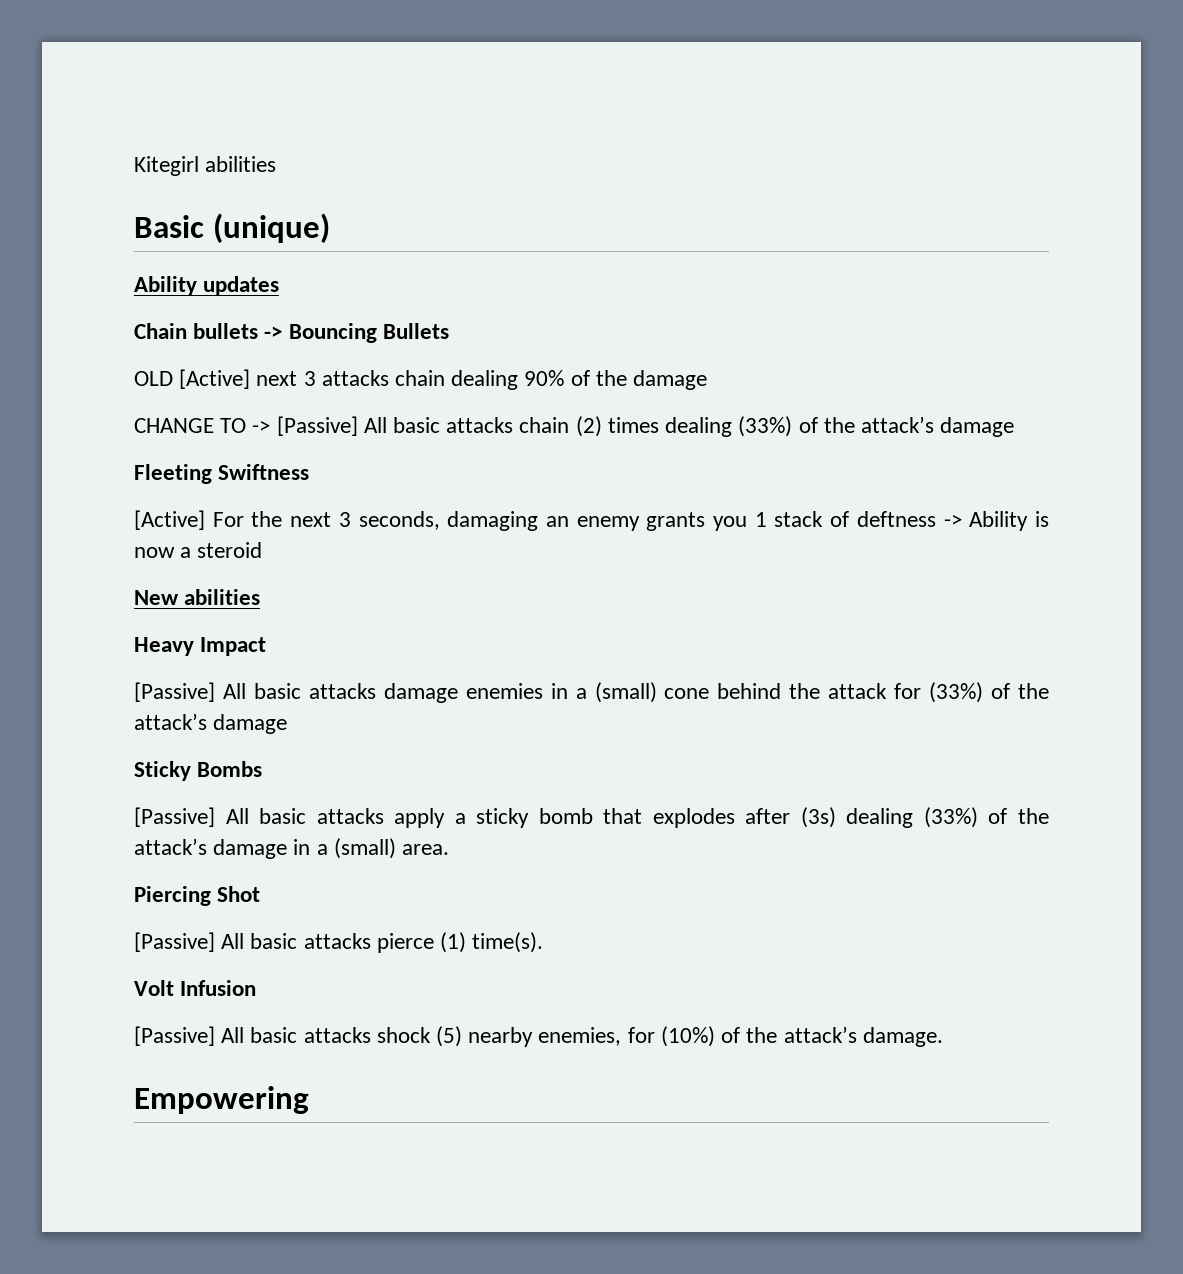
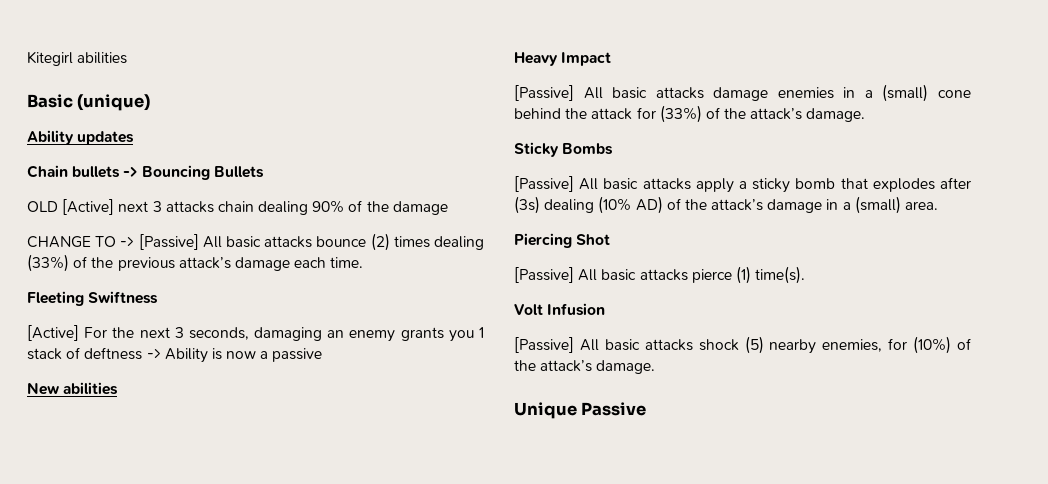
[519,417,570,433] chain -> [316,236,367,247] bounce
[860,416,1015,437] attack’s damage -> [117,257,364,271] previous attack’s damage each time.
[197,542,263,558] steroid -> [272,348,323,362] passive
[213,714,288,734] damage -> [806,108,866,122] damage.
[923,807,978,828] (33%) -> [598,196,663,214] (10% AD)
[134,1086,309,1114] Empowering -> [514,402,647,419] Unique Passive

